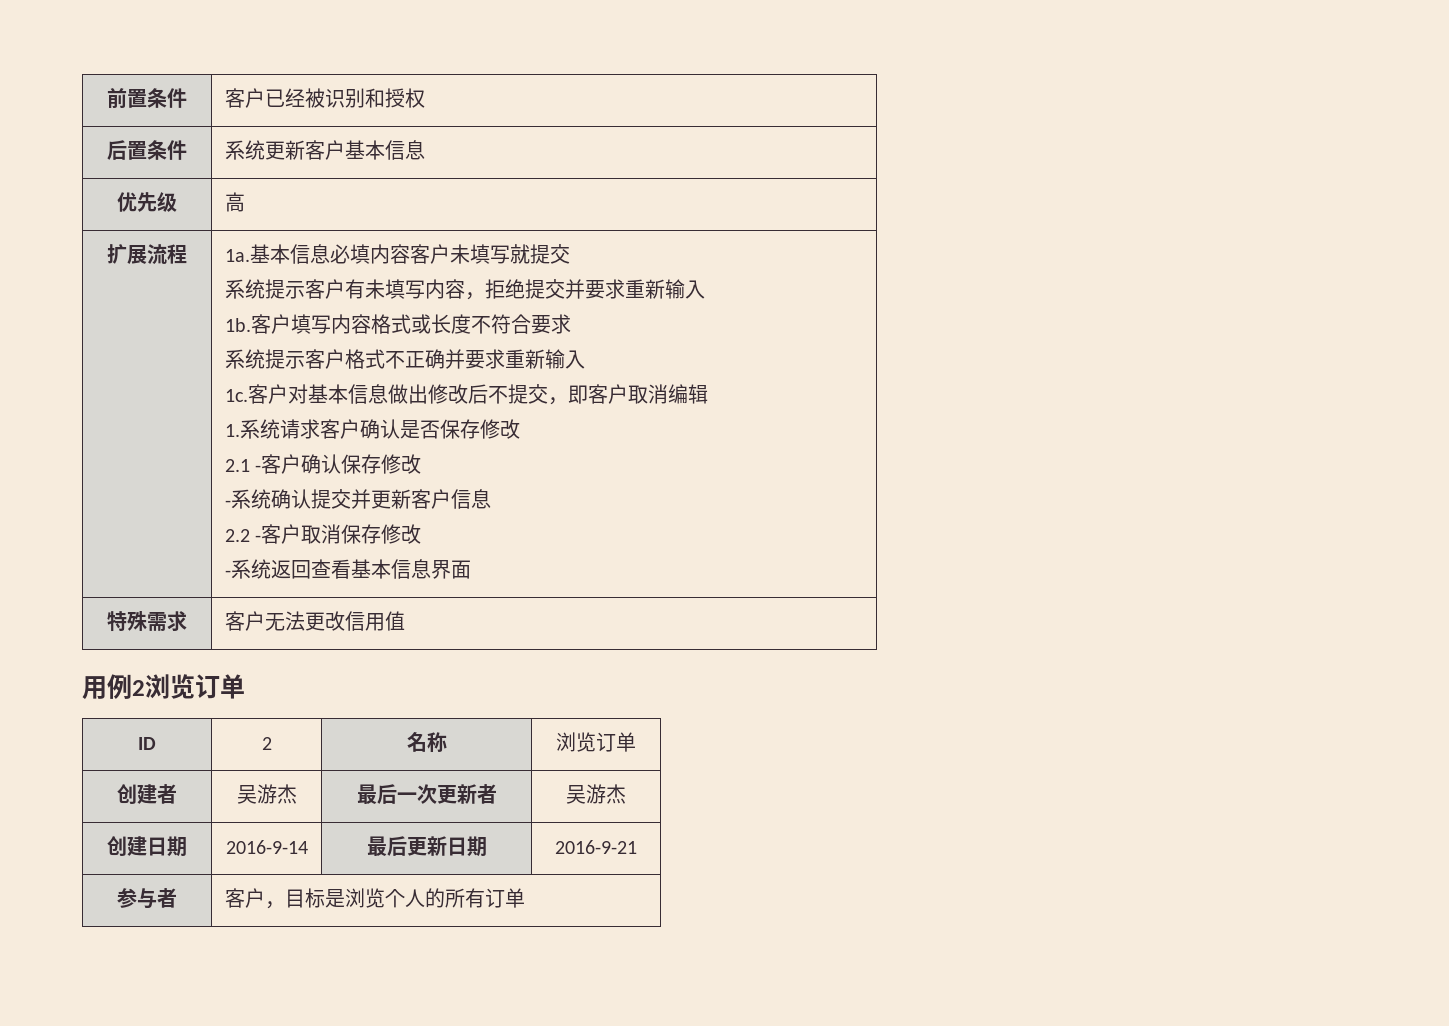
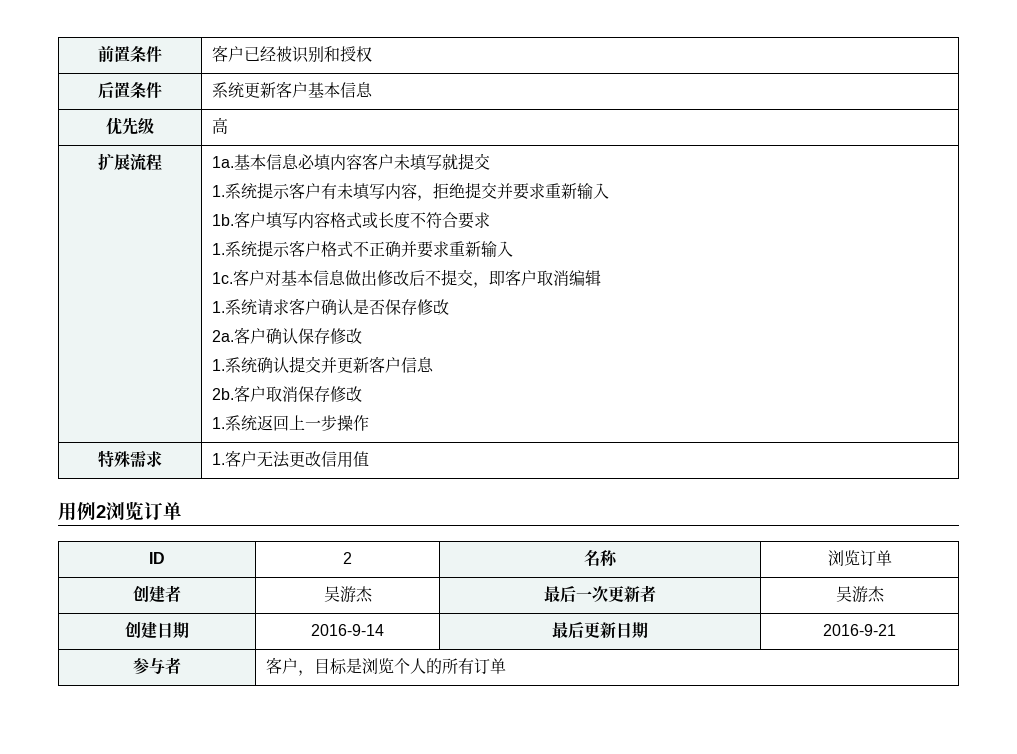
(570, 254) none -> [212,185,226,197] 1.
(571, 324) none -> [212,243,226,255] 1.
[224,459,262,472] 2.1 - -> [212,330,235,342] 2a.
[224,500,231,507] - -> [212,359,226,371] 1.
[224,529,262,542] 2.2 - -> [212,388,235,400] 2b.
[224,570,231,577] - -> [212,417,226,429] 1.
[310,559,471,579] 查看基本信息界面 -> [289,415,370,431] 上一步操作
(187, 621) none -> [212,453,226,465] 1.

